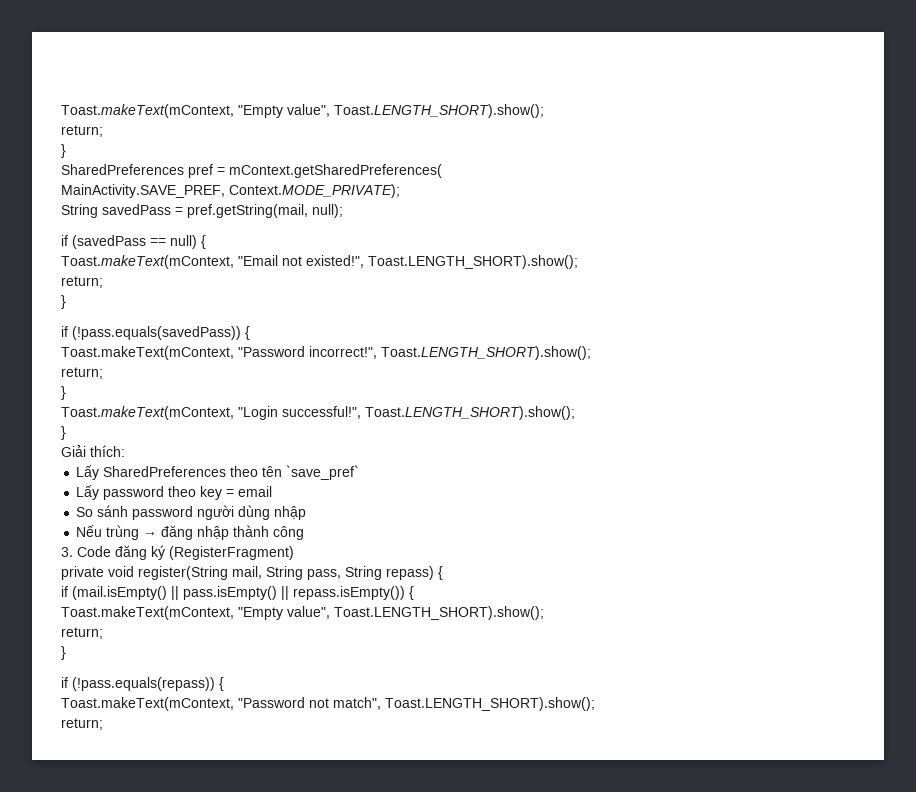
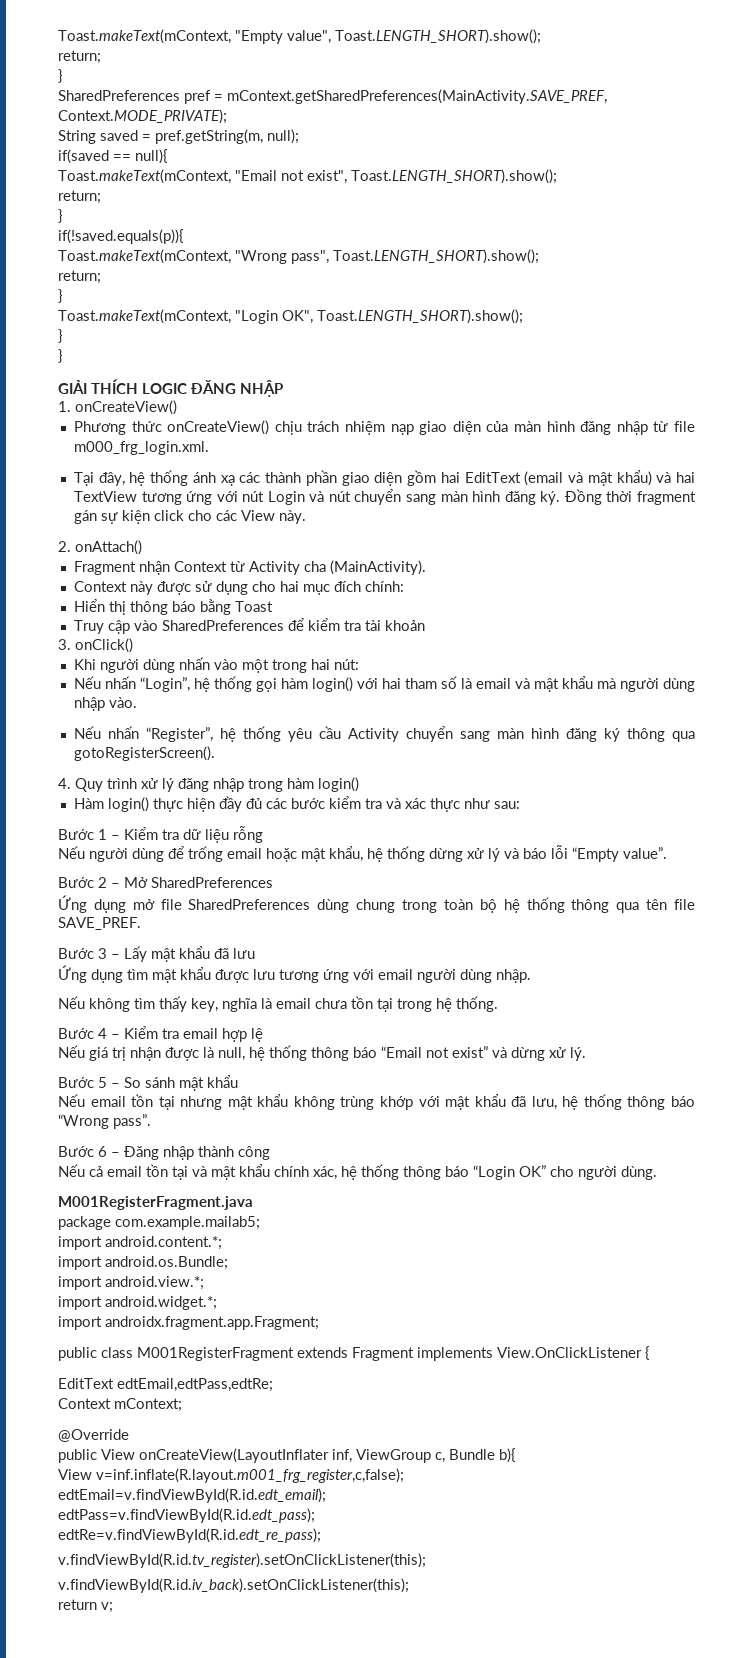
[229,164,442,178] [61,184,225,198] mContext.getSharedPreferences( // MainActivity.SAVE_PREF, -> [227,89,607,104] mContext.getSharedPreferences(MainActivity.SAVE_PREF,
[102,204,343,218] [61,235,206,249] savedPass = pref.getString(mail, null); // if (savedPass == null) { -> [100,129,299,144] [58,149,168,164] saved = pref.getString(m, null); // if(saved == null){
[306,255,578,269] [61,276,103,288] [61,295,66,309] [61,326,250,340] [61,346,377,360] existed!", Toast.LENGTH_SHORT).show(); // return; // } // if (!pass.equals(savedPass)) { // Toast.makeText(mContext, "Password incorrect!", -> [307,169,557,184] [58,190,101,204] [58,209,63,223] [58,229,184,244] [58,249,329,264] exist", Toast.LENGTH_SHORT).show(); // return; // } // if(!saved.equals(p)){ // Toast.makeText(mContext, "Wrong pass",
[282,406,361,419] successful!", -> [282,310,313,324] OK",
[61,445,125,457] [76,465,360,480] [76,485,273,500] [76,505,194,520] Giải thích: // Lấy SharedPreferences theo tên `save_pref` // Lấy password theo key = email // So sánh password -> [58,349,63,363] [58,379,283,397] [58,400,177,415] [73,420,696,435] [73,441,209,455] [73,470,695,486] [73,489,696,505] [73,510,306,524] [58,540,142,555] [73,560,426,575] [73,581,404,595] [73,599,273,615] [73,618,425,634] [58,638,133,653] [73,657,359,673] [73,676,616,692] } // GIẢI THÍCH LOGIC ĐĂNG NHẬP // 1. onCreateView() // Phương thức onCreateView() chịu trách nhiệm nạp giao diện của màn hình đăng nhập từ file m000_frg_login.xml. // Tại đây, hệ thống ánh xạ các thành phần giao diện gồm hai EditText (email và mật khẩu) và hai TextView tương ứng với nút Login và nút chuyển sang màn hình đăng ký. Đồng thời fragment gán sự kiện click cho các View này. // 2. onAttach() // Fragment nhận Context từ Activity cha (MainActivity). // Context này được sử dụng cho hai mục đích chính: // Hiển thị thông báo bằng Toast // Truy cập vào SharedPreferences để kiểm tra tài khoản // 3. onClick() // Khi người dùng nhấn vào một trong hai nút: // Nếu nhấn “Login”, hệ thống gọi hàm login() với hai tham số là email và mật khẩu mà
[76,525,305,540] [61,545,294,560] [61,566,443,580] [61,586,414,600] [61,606,544,620] [61,627,103,639] [61,646,66,660] [61,677,224,691] [61,697,595,711] [61,718,103,730] // Nếu trùng → đăng nhập thành công // 3. Code đăng ký (RegisterFragment) // private void register(String mail, String pass, String repass) { // if (mail.isEmpty() || pass.isEmpty() || repass.isEmpty()) { // Toast.makeText(mContext, "Empty value", Toast.LENGTH_SHORT).show(); // return; // } // if (!pass.equals(repass)) { // Toast.makeText(mContext, "Password not match", Toast.LENGTH_SHORT).show(); // return; -> [108,697,137,708] [73,726,695,742] [73,746,215,761] [58,777,359,792] [73,796,520,812] [58,826,263,843] [58,845,667,862] [58,877,273,888] [58,895,696,913] [58,917,141,930] [58,946,255,962] [58,965,531,983] [58,996,498,1012] [58,1026,263,1042] [58,1045,586,1061] [58,1075,238,1091] [58,1094,695,1110] [58,1114,151,1129] [58,1146,270,1160] [58,1164,657,1180] [58,1196,253,1210] [58,1216,260,1230] [58,1236,222,1250] [58,1256,228,1270] [58,1276,204,1290] [58,1296,217,1310] [58,1316,319,1330] [58,1346,650,1361] [58,1378,273,1392] [58,1398,182,1412] [58,1429,129,1442] [58,1448,516,1463] [58,1468,404,1483] [58,1488,326,1503] [58,1508,315,1523] [58,1528,321,1543] [58,1553,426,1568] [58,1578,409,1593] [58,1599,113,1613] vào. // Nếu nhấn “Register”, hệ thống yêu cầu Activity chuyển sang màn hình đăng ký thông qua gotoRegisterScreen(). // 4. Quy trình xử lý đăng nhập trong hàm login() // Hàm login() thực hiện đầy đủ các bước kiểm tra và xác thực như sau: // Bước 1 – Kiểm tra dữ liệu rỗng // Nếu người dùng để trống email hoặc mật khẩu, hệ thống dừng xử lý và báo lỗi “Empty value”. // Bước 2 – Mở SharedPreferences // Ứng dụng mở file SharedPreferences dùng chung trong toàn bộ hệ thống thông qua tên file SAVE_PREF. // Bước 3 – Lấy mật khẩu đã lưu // Ứng dụng tìm mật khẩu được lưu tương ứng với email người dùng nhập. // Nếu không tìm thấy key, nghĩa là email chưa tồn tại trong hệ thống. // Bước 4 – Kiểm tra email hợp lệ // Nếu giá trị nhận được là null, hệ thống thông báo “Email not exist” và dừng xử lý. // Bước 5 – So sánh mật khẩu // Nếu email tồn tại nhưng mật khẩu không trùng khớp với mật khẩu đã lưu, hệ thống thông báo “Wrong pass”. // Bước 6 – Đăng nhập thành công // Nếu cả email tồn tại và mật khẩu chính xác, hệ thống thông báo “Login OK” cho người dùng. // M001RegisterFragment.java // package com.example.mailab5; // import android.content.*; // import android.os.Bundle; // import android.view.*; // import android.widget.*; // import androidx.fragment.app.Fragment; // public class M001RegisterFragment extends Fragment implements View.OnClickListener { // EditText edtEmail,edtPass,edtRe; // Context mContext; // @Override // public View onCreateView(LayoutInflater inf, ViewGroup c, Bundle b){ // View v=inf.inflate(R.layout.m001_frg_register,c,false); // edtEmail=v.findViewById(R.id.edt_email); // edtPass=v.findViewById(R.id.edt_pass); // edtRe=v.findViewById(R.id.edt_re_pass); // v.findViewById(R.id.tv_register).setOnClickListener(this); // v.findViewById(R.id.iv_back).setOnClickListener(this); // return v;

